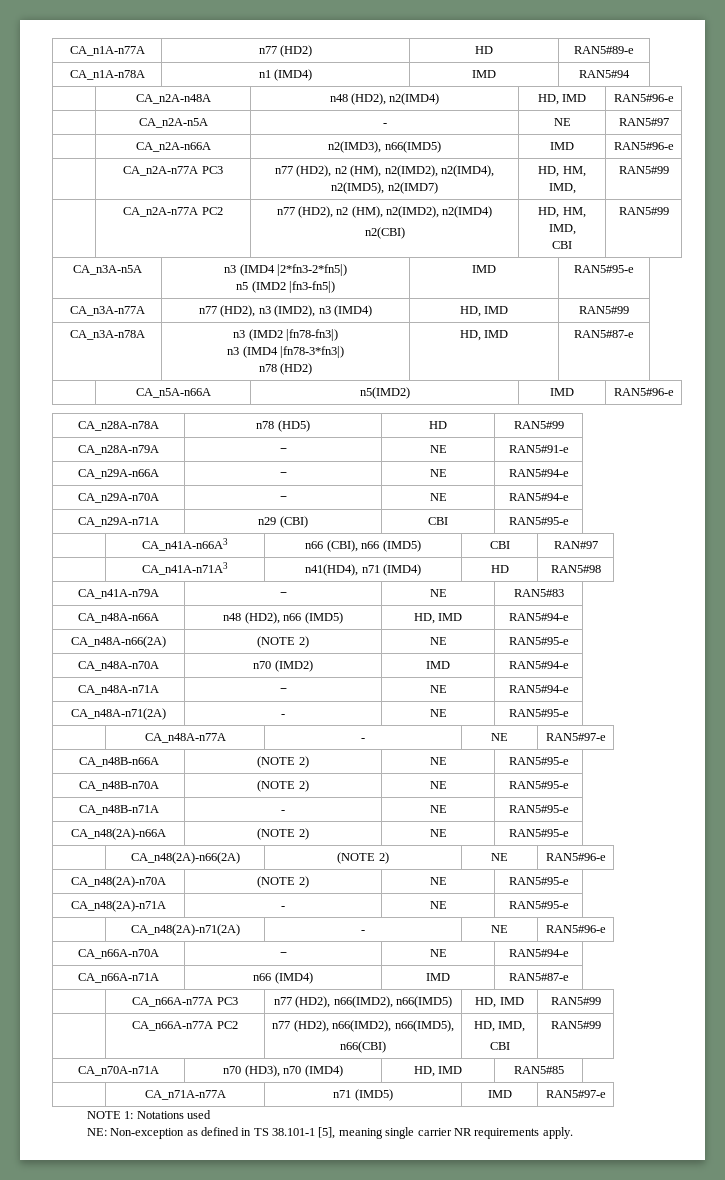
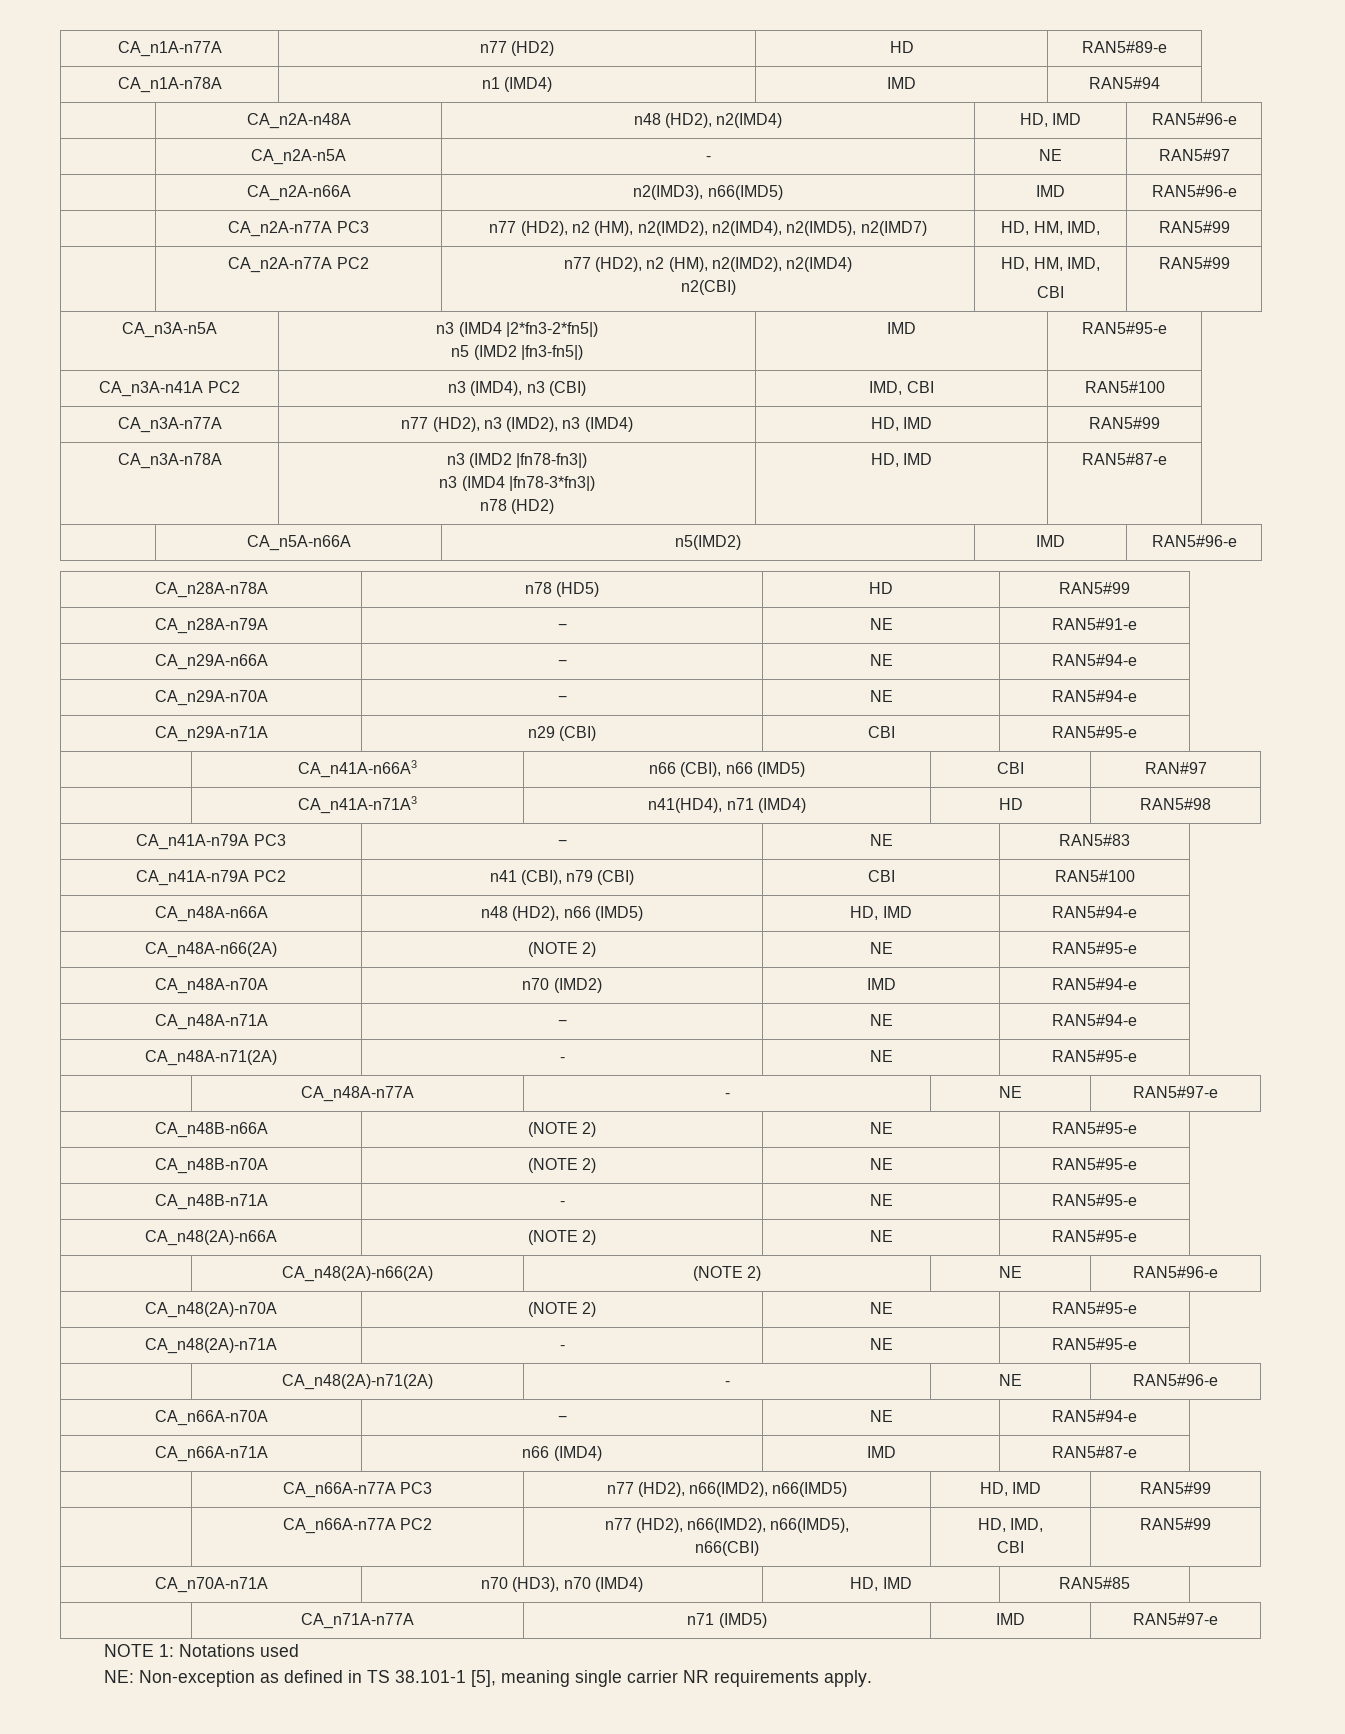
(634, 269) none -> [99,381,240,397] [448,381,586,396] [869,381,934,395] [1084,381,1165,393] // CA_n3A-n41A PC2 | n3 (IMD4), n3 (CBI) | IMD, CBI | RAN5#100
(159, 594) none -> [253,834,286,846] PC3
(564, 593) none -> [136,870,286,886] [489,870,635,885] [867,870,895,882] [1054,870,1135,882] // CA_n41A-n79A PC2 | n41 (CBI), n79 (CBI) | CBI | RAN5#100

